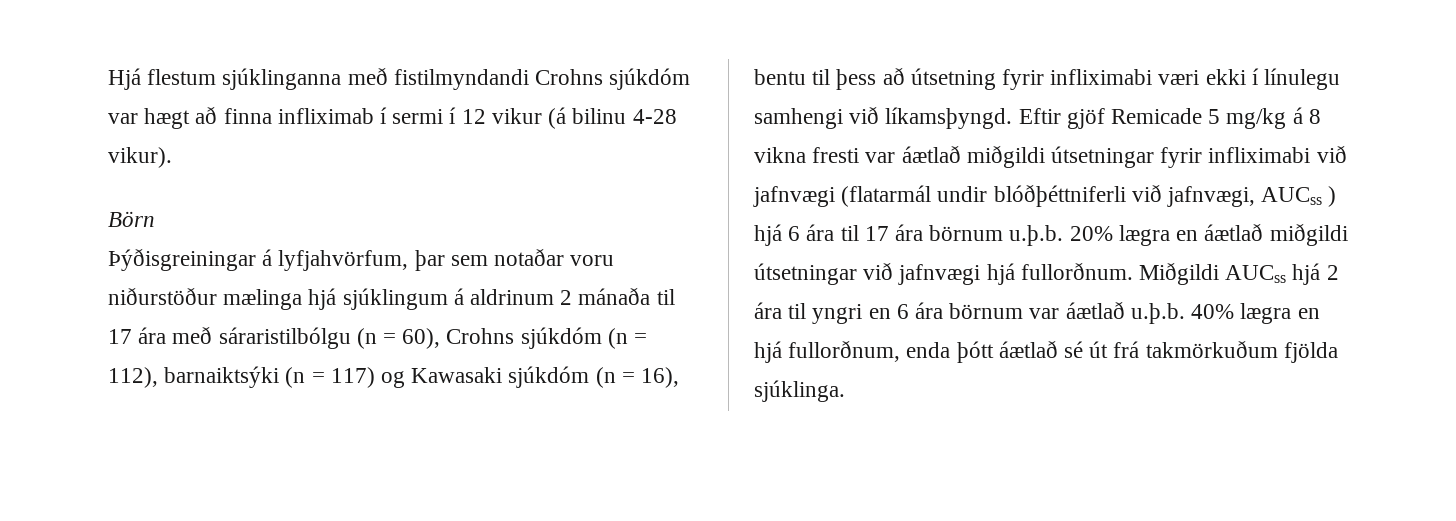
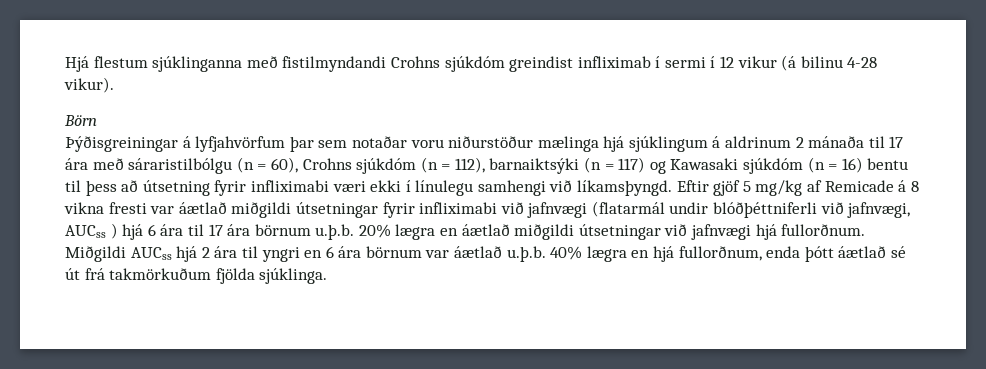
[108,106,272,129] var hægt að finna -> [509,56,574,72] greindist
[278,250,409,271] lyfjahvörfum, -> [195,136,286,152] lyfjahvörfum
[641,367,680,388] 16), -> [841,157,863,173] 16)
[1111,108,1203,124] Remicade -> (741, 188) none
(1287, 118) none -> [807,180,894,192] af Remicade

